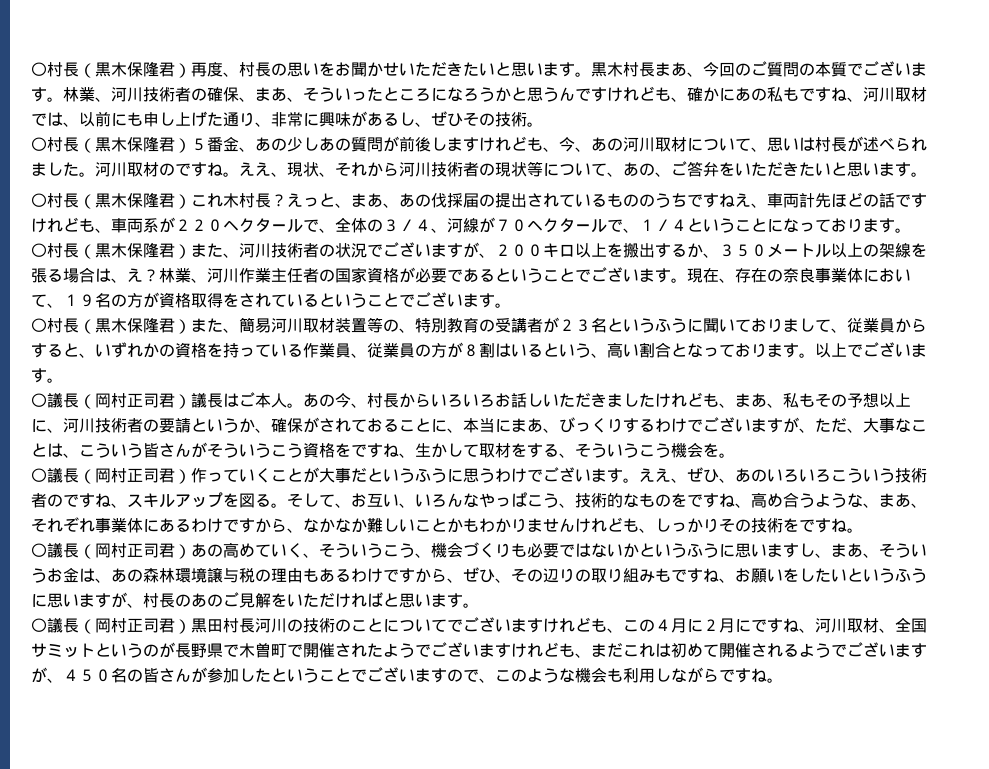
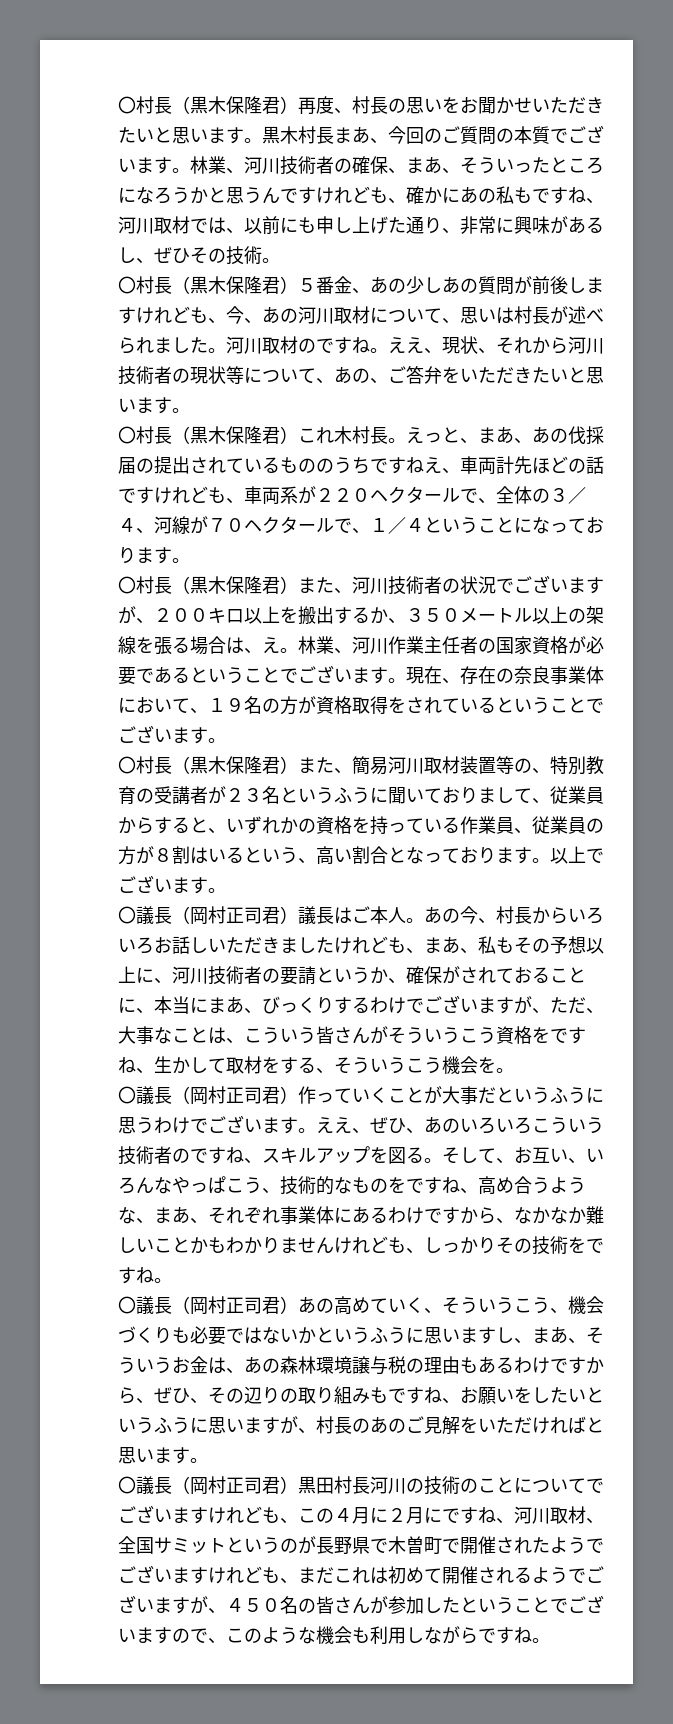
[271,194,287,207] ？ -> [388,438,406,443] 。
[143,269,159,282] ？ -> [280,648,298,653] 。

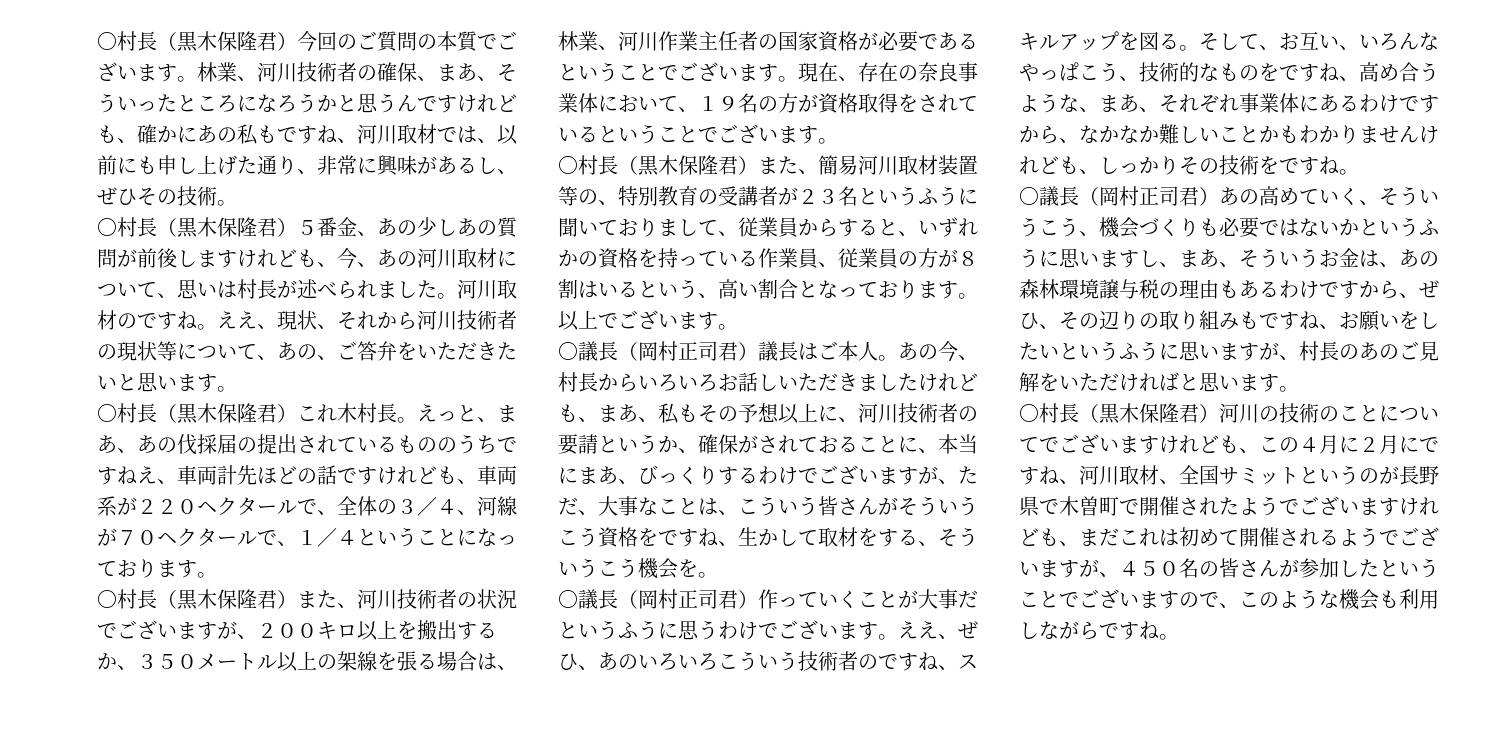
[118,96,604,115] [118,126,388,144] 〇村長（黒木保隆君）再度、村長の思いをお聞かせいただきたいと思います。黒木村長まあ、 -> [97,31,297,52] 〇村長（黒木保隆君）
[262,637,298,654] え。 -> (517, 667) none
[136,1476,370,1495] 議長（岡村正司君）黒田村長 -> [1039,403,1219,424] 村長（黒木保隆君）

